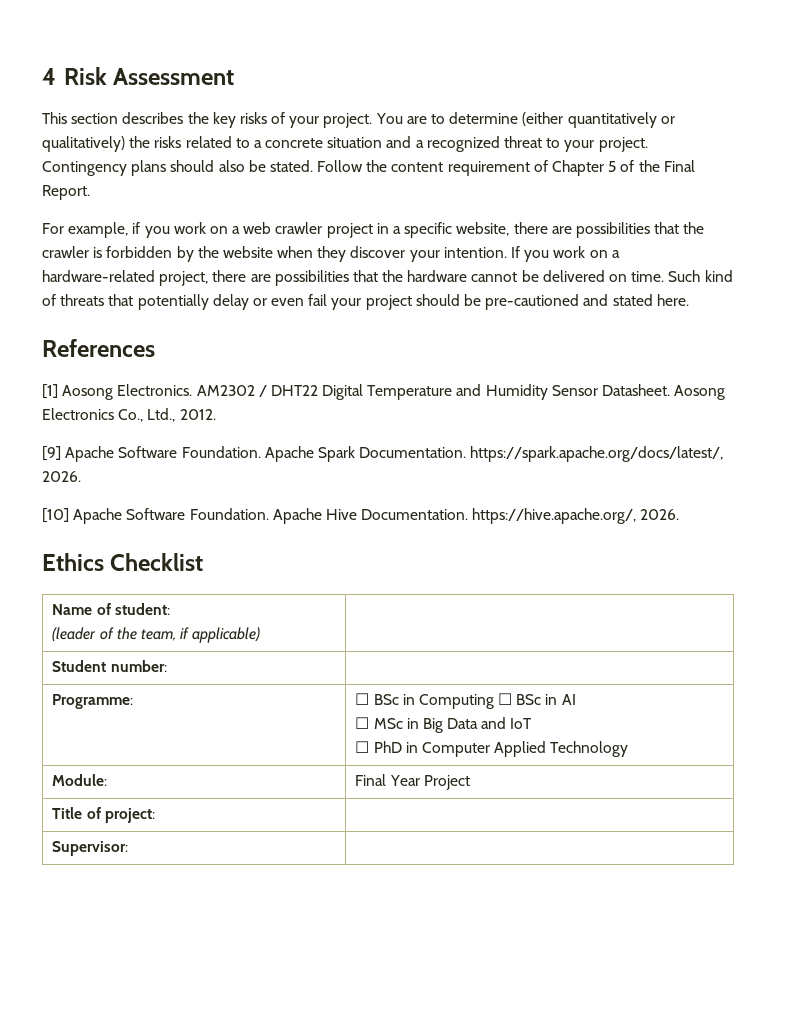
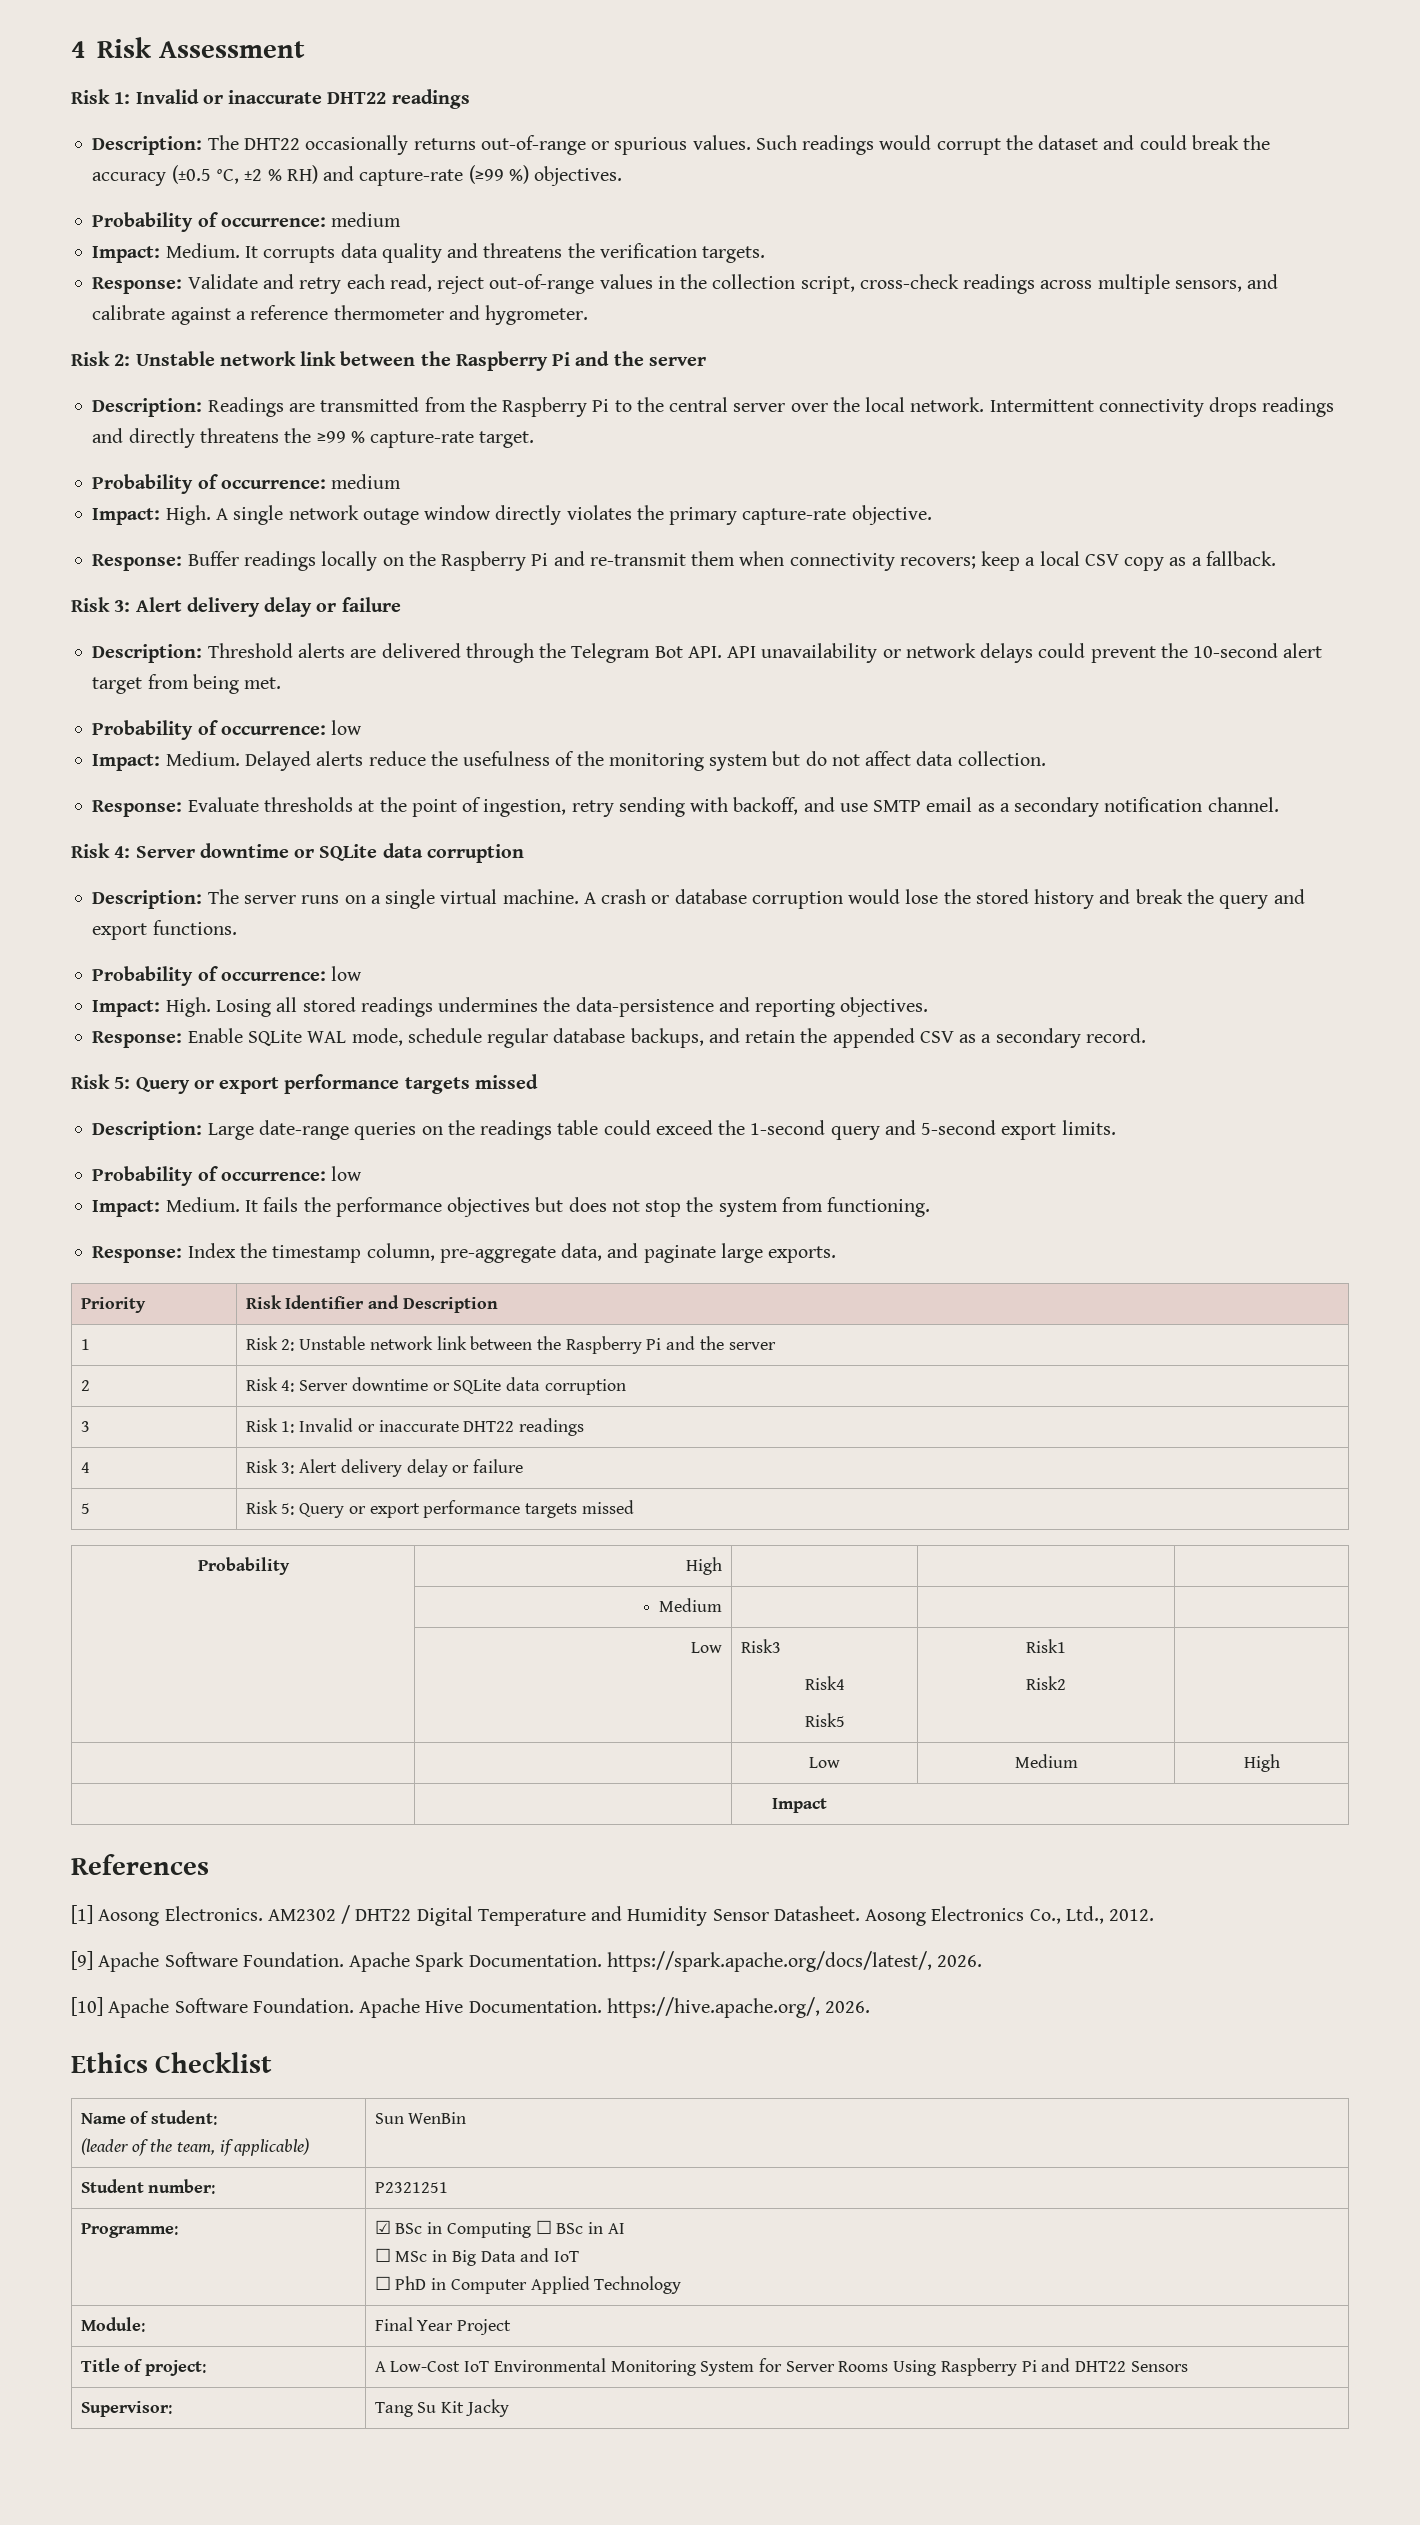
[42,112,675,128] [42,136,648,152] [42,160,695,176] [42,185,90,200] [42,222,705,238] [42,246,620,262] [42,270,733,286] [42,294,689,310] This section describes the key risks of your project. You are to determine (either quantitatively or qualitatively) the risks related to a concrete situation and a recognized threat to your project. Contingency plans should also be stated. Follow the content requirement of Chapter 5 of the Final Report. // For example, if you work on a web crawler project in a specific website, there are possibilities that the crawler is forbidden by the website when they discover your intention. If you work on a hardware-related project, there are possibilities that the hardware cannot be delivered on time. Such kind of threats that potentially delay or even fail your project should be pre-cautioned and stated here. -> [71,89,470,109] [92,135,1271,155] [92,165,623,186] [92,212,402,232] [92,243,766,263] [92,274,1279,294] [92,305,589,325] [71,351,706,371] [92,397,1335,417] [92,428,535,448] [92,474,402,494] [92,505,932,525] [92,551,1277,571] [71,597,401,617] [92,643,1323,663] [92,674,282,694] [92,720,363,740] [92,751,1046,771] [92,797,1279,817] [71,843,524,863] [92,889,1305,909] [92,920,237,940] [92,966,363,986] [92,997,929,1017] [92,1028,1146,1048] [71,1074,538,1094] [92,1120,1116,1140] [92,1166,363,1186] [92,1197,931,1217] [92,1243,837,1263] [80,1297,146,1313] [245,1295,498,1313] [80,1339,90,1350] [245,1336,776,1354] [80,1380,90,1391] [245,1377,626,1395] [80,1421,90,1432] [245,1418,584,1436] [80,1462,90,1473] [245,1459,523,1477] [80,1503,90,1514] [245,1500,634,1518] [197,1557,290,1575] [686,1557,723,1575] [659,1598,723,1612] [691,1642,723,1653] [740,1639,781,1653] [804,1676,845,1690] [804,1713,845,1727] [1026,1639,1066,1653] [1026,1676,1066,1690] [809,1757,840,1768] [1014,1754,1078,1768] [1243,1754,1280,1772] [772,1798,828,1813] Risk 1: Invalid or inaccurate DHT22 readings // Description: The DHT22 occasionally returns out-of-range or spurious values. Such readings would corrupt the dataset and could break the accuracy (±0.5 °C, ±2 % RH) and capture-rate (≥99 %) objectives. // Probability of occurrence: medium // Impact: Medium. It corrupts data quality and threatens the verification targets. // Response: Validate and retry each read, reject out-of-range values in the collection script, cross-check readings across multiple sensors, and calibrate against a reference thermometer and hygrometer. // Risk 2: Unstable network link between the Raspberry Pi and the server // Description: Readings are transmitted from the Raspberry Pi to the central server over the local network. Intermittent connectivity drops readings and directly threatens the ≥99 % capture-rate target. // Probability of occurrence: medium // Impact: High. A single network outage window directly violates the primary capture-rate objective. // Response: Buffer readings locally on the Raspberry Pi and re-transmit them when connectivity recovers; keep a local CSV copy as a fallback. // Risk 3: Alert delivery delay or failure // Description: Threshold alerts are delivered through the Telegram Bot API. API unavailability or network delays could prevent the 10-second alert target from being met. // Probability of occurrence: low // Impact: Medium. Delayed alerts reduce the usefulness of the monitoring system but do not affect data collection. // Response: Evaluate thresholds at the point of ingestion, retry sending with backoff, and use SMTP email as a secondary notification channel. // Risk 4: Server downtime or SQLite data corruption // Description: The server runs on a single virtual machine. A crash or database corruption would lose the stored history and break the query and export functions. // Probability of occurrence: low // Impact: High. Losing all stored readings undermines the data-persistence and reporting objectives. // Response: Enable SQLite WAL mode, schedule regular database backups, and retain the appended CSV as a secondary record. // Risk 5: Query or export performance targets missed // Description: Large date-range queries on the readings table could exceed the 1-second query and 5-second export limits. // Probability of occurrence: low // Impact: Medium. It fails the performance objectives but does not stop the system from functioning. // Response: Index the timestamp column, pre-aggregate data, and paginate large exports. // Priority | Risk Identifier and Description // 1 | Risk 2: Unstable network link between the Raspberry Pi and the server // 2 | Risk 4: Server downtime or SQLite data corruption // 3 | Risk 1: Invalid or inaccurate DHT22 readings // 4 | Risk 3: Alert delivery delay or failure // 5 | Risk 5: Query or export performance targets missed // Probability | High | | | // | Medium | | | // | Low | Risk3 // Risk4 // Risk5 | Risk1 // Risk2 | // | | Low | Medium | High // | | Impact
(261, 635) none -> [374,2112,467,2124] Sun WenBin
(167, 666) none -> [374,2182,448,2193] P2321251
[355,693,370,705] ☐ -> [374,2220,391,2234] ☑
[52,841,129,856] // Supervisor: | -> [374,2358,1188,2376] [80,2401,172,2417] [374,2399,509,2417] A Low-Cost IoT Environmental Monitoring System for Server Rooms Using Raspberry Pi and DHT22 Sensors // Supervisor: | Tang Su Kit Jacky

